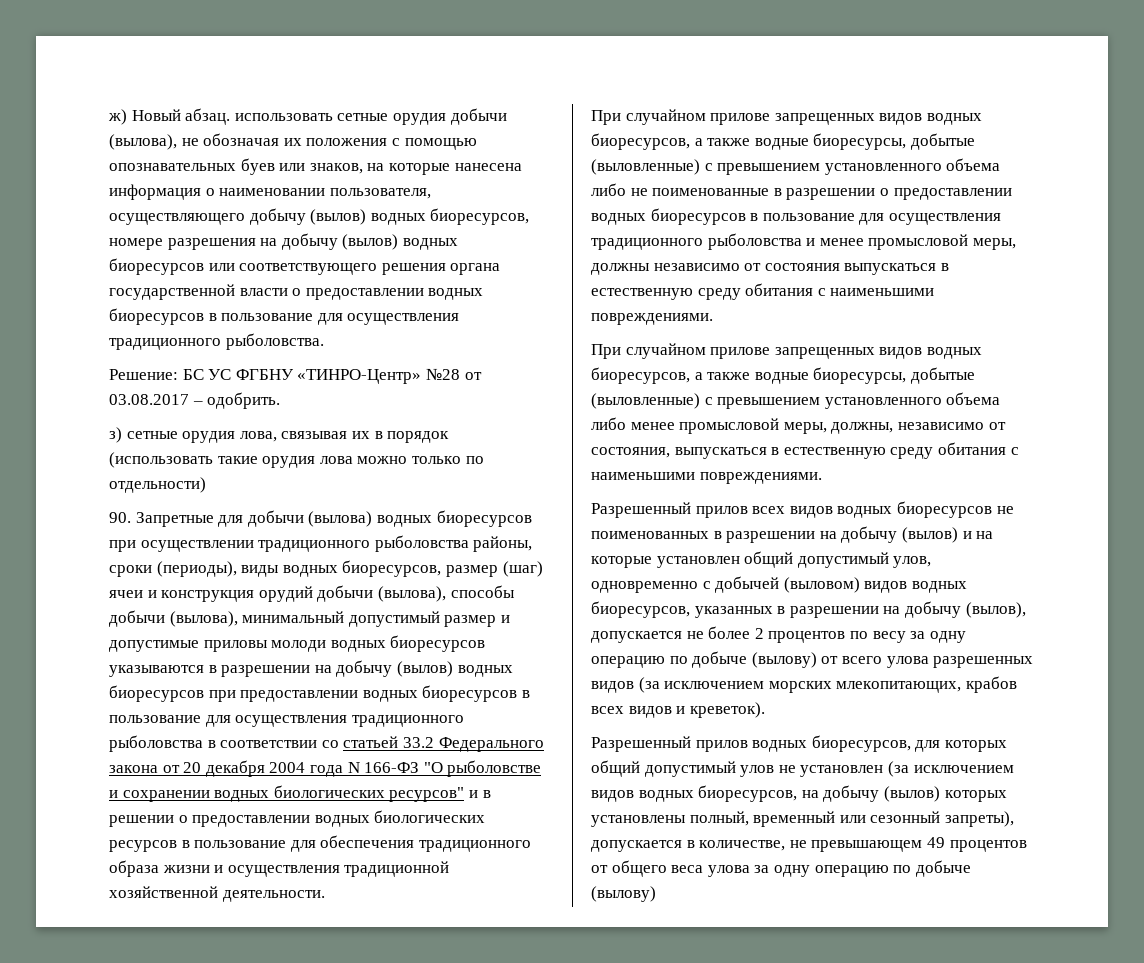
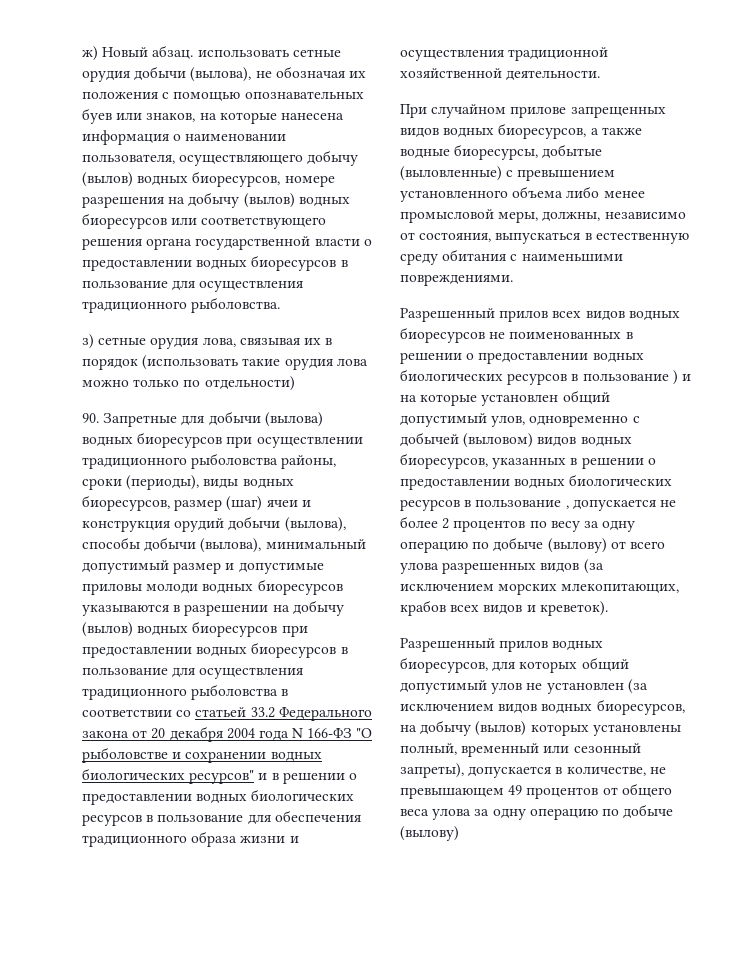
[109,368,482,384] [109,392,281,409] // Решение: БС УС ФГБНУ «ТИНРО-Центр» №28 от 03.08.2017 – одобрить. -> (281, 305) none
[591,109,982,125] [591,133,975,150] [591,158,1001,175] [591,183,1012,200] [591,208,1001,225] [591,233,1016,250] [591,263,949,275] [591,283,935,300] [591,313,713,325] // При случайном прилове запрещенных видов водных биоресурсов, а также водные биоресурсы, добытые (выловленные) с превышением установленного объема либо не поименованные в разрешении о предоставлении водных биоресурсов в пользование для осуществления традиционного рыболовства и менее промысловой меры, должны независимо от состояния выпускаться в естественную среду обитания с наименьшими повреждениями. -> (601, 75) none
[726,526,958,543] разрешении на добычу (вылов) -> [400,352,644,364] [400,369,678,385] решении о предоставлении водных биологических ресурсов в пользование )
[789,601,1026,618] разрешении на добычу (вылов), -> [581,457,656,469] [400,474,673,490] [400,499,569,511] решении о предоставлении водных биологических ресурсов в пользование ,

